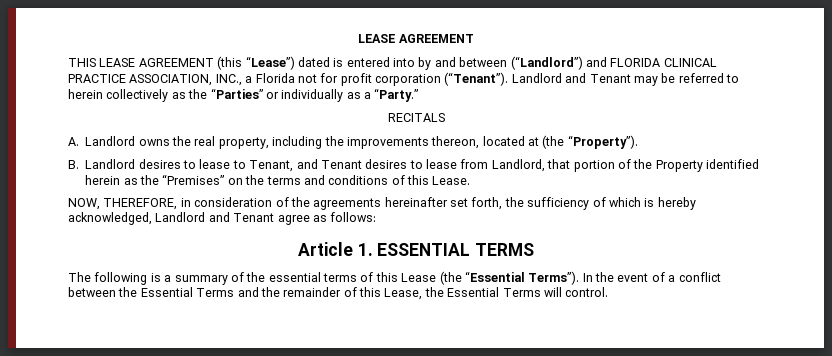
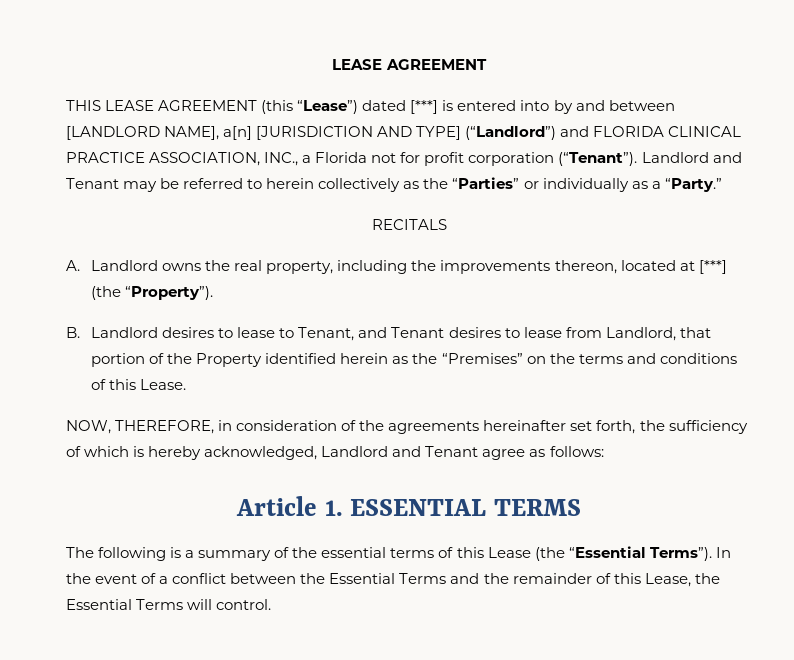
(330, 62) none -> [410,100,439,114] [***]
(508, 62) none -> [66,126,462,140] [LANDLORD NAME], a[n] [JURISDICTION AND TYPE]
(539, 141) none -> [698,260,727,274] [***]

